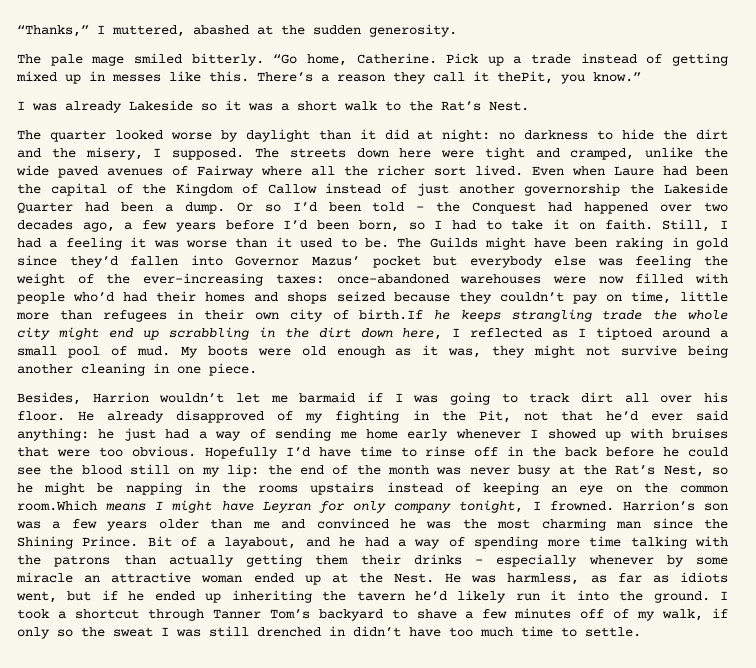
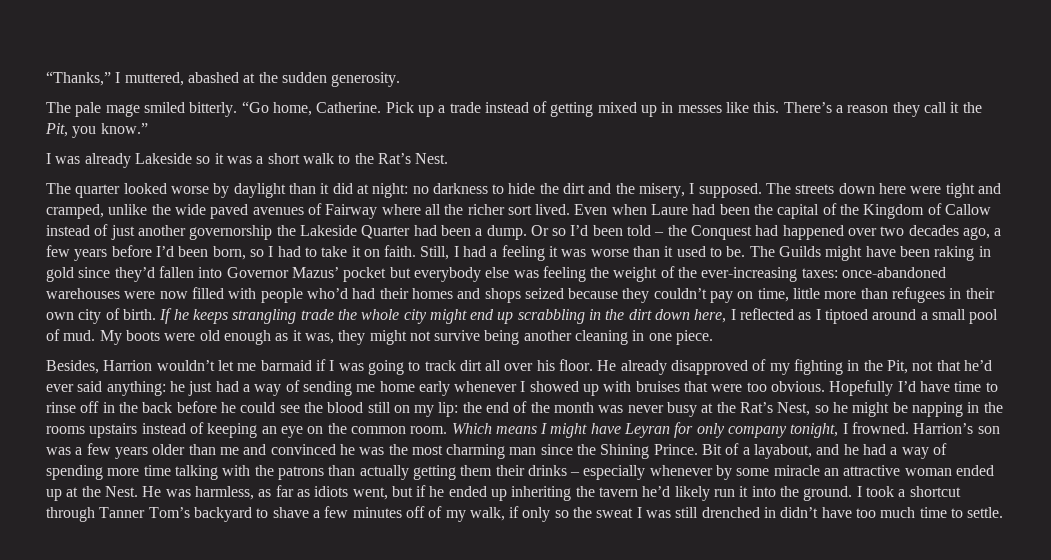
[497,71,553,84] thePit, -> [962,102,982,113] [45,123,68,137] the Pit,
[359,309,424,320] birth.If -> [122,308,173,324] birth. If
[17,500,97,511] room.Which -> [410,423,492,434] room. Which

